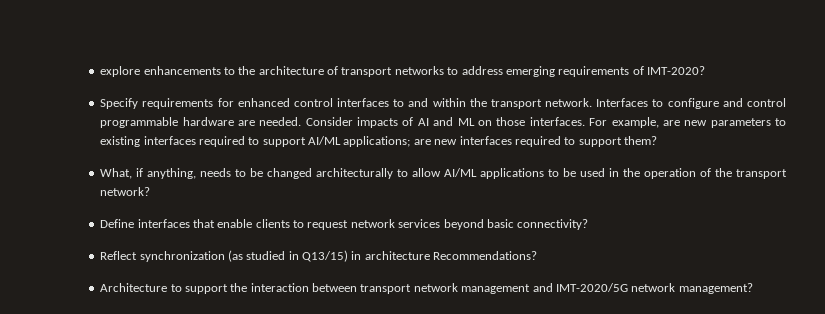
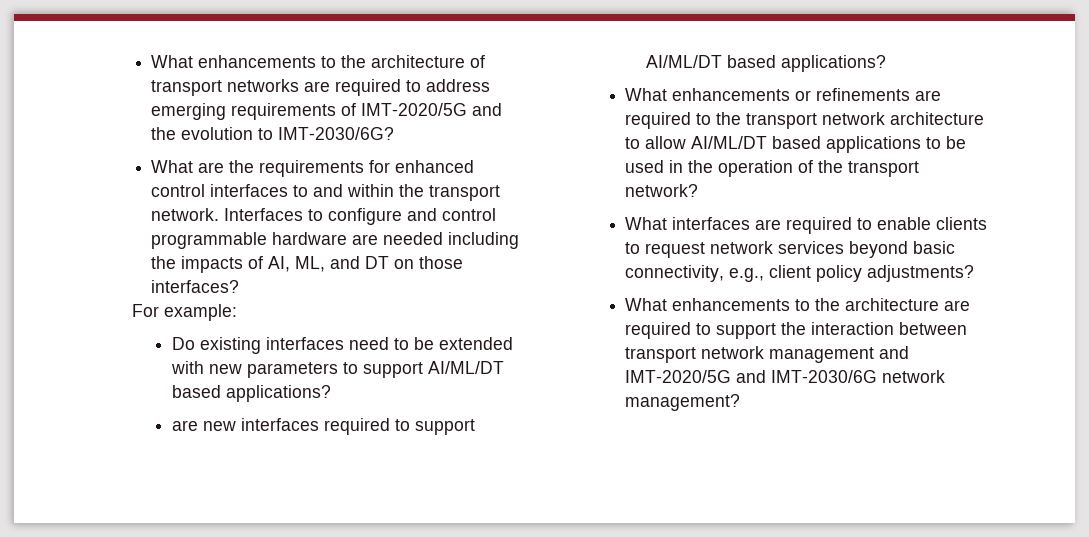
[100,66,141,77] explore -> [151,55,194,68] What
(444, 70) none -> [304,79,402,96] are required
[647,66,706,75] [100,98,139,109] IMT-2020? // Specify -> [361,103,503,116] [151,127,395,140] [151,160,255,173] IMT-2020/5G and the evolution to IMT-2030/6G? // What are the
[259,117,787,128] [100,136,411,147] needed. Consider impacts of AI and ML on those interfaces. For example, are new parameters to existing interfaces required to support AI/ML applications; -> [383,232,520,249] [151,256,464,273] [151,280,240,293] [132,304,238,321] [171,337,513,354] [170,361,504,378] [171,385,331,402] needed including the impacts of AI, ML, and DT on those interfaces? // For example: // Do existing interfaces need to be extended with new parameters to support AI/ML/DT based applications? //
[624,136,658,145] [100,168,478,179] them? // What, if anything, needs to be changed architecturally to allow AI/ML -> [645,55,886,72] [625,88,942,101] [625,112,985,129] [625,136,822,149] AI/ML/DT based applications? // What enhancements or refinements are required to the transport network architecture to allow AI/ML/DT based
[100,219,215,228] Define interfaces that -> [625,217,873,234] What interfaces are required to
[517,219,589,230] [100,250,538,262] [100,283,168,292] connectivity? // Reflect synchronization (as studied in Q13/15) in architecture Recommendations? // Architecture -> [625,265,975,282] [625,298,971,311] [625,322,692,339] connectivity, e.g., client policy adjustments? // What enhancements to the architecture are required
(628, 287) none -> [736,370,878,383] and IMT-2030/6G

